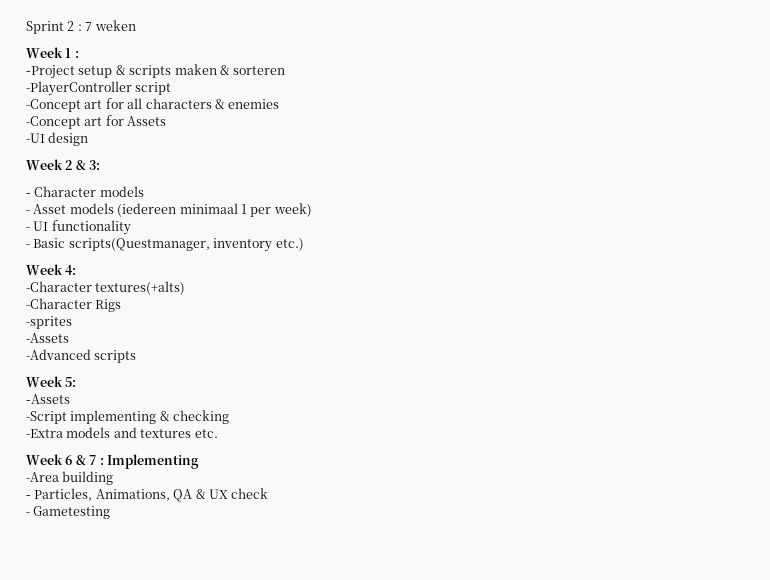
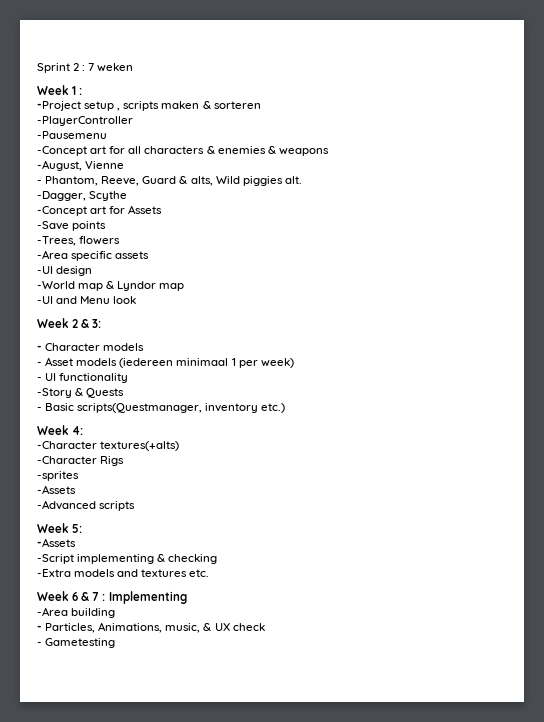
[115,65,126,75] & -> [117,108,121,111] ,
[135,82,172,95] script -> [37,131,107,139] // -Pausemenu
[26,115,167,129] [26,132,89,146] // -Concept art for Assets // -UI design -> [267,146,329,156] [37,160,125,171] [37,176,302,186] [37,191,128,201] [37,205,163,216] [37,221,107,231] [37,236,121,246] [37,250,150,261] [37,266,93,276] [37,281,185,291] [37,296,137,304] & weapons // -August, Vienne // - Phantom, Reeve, Guard & alts, Wild piggies alt. // -Dagger, Scythe // -Concept art for Assets // -Save points // -Trees, flowers // -Area specific assets // -UI design // -World map & Lyndor map // -UI and Menu look
(131, 227) none -> [37,388,125,398] // -Story & Quests
[173,489,193,502] QA -> [165,623,201,633] music,

